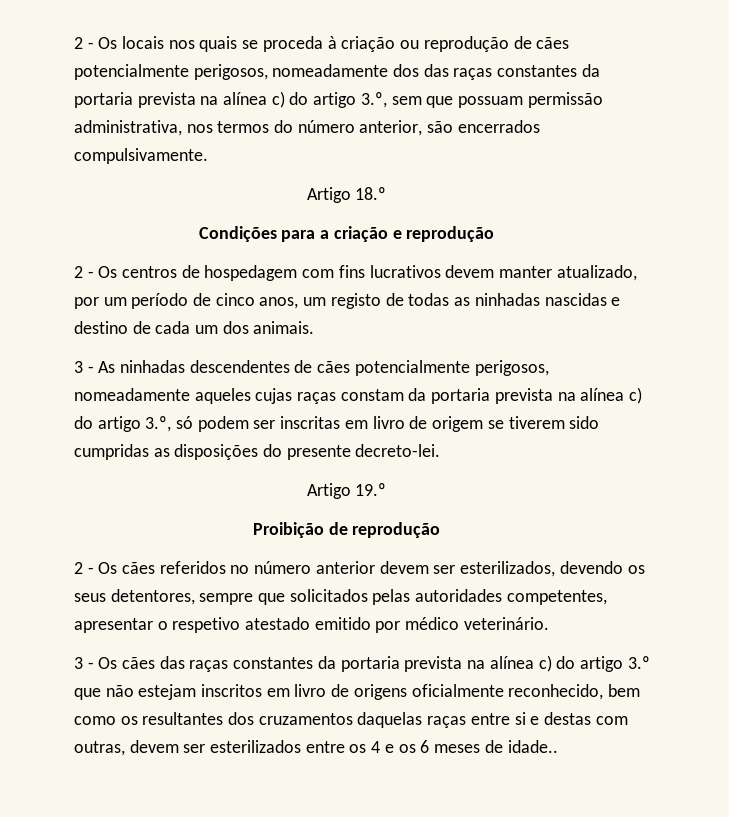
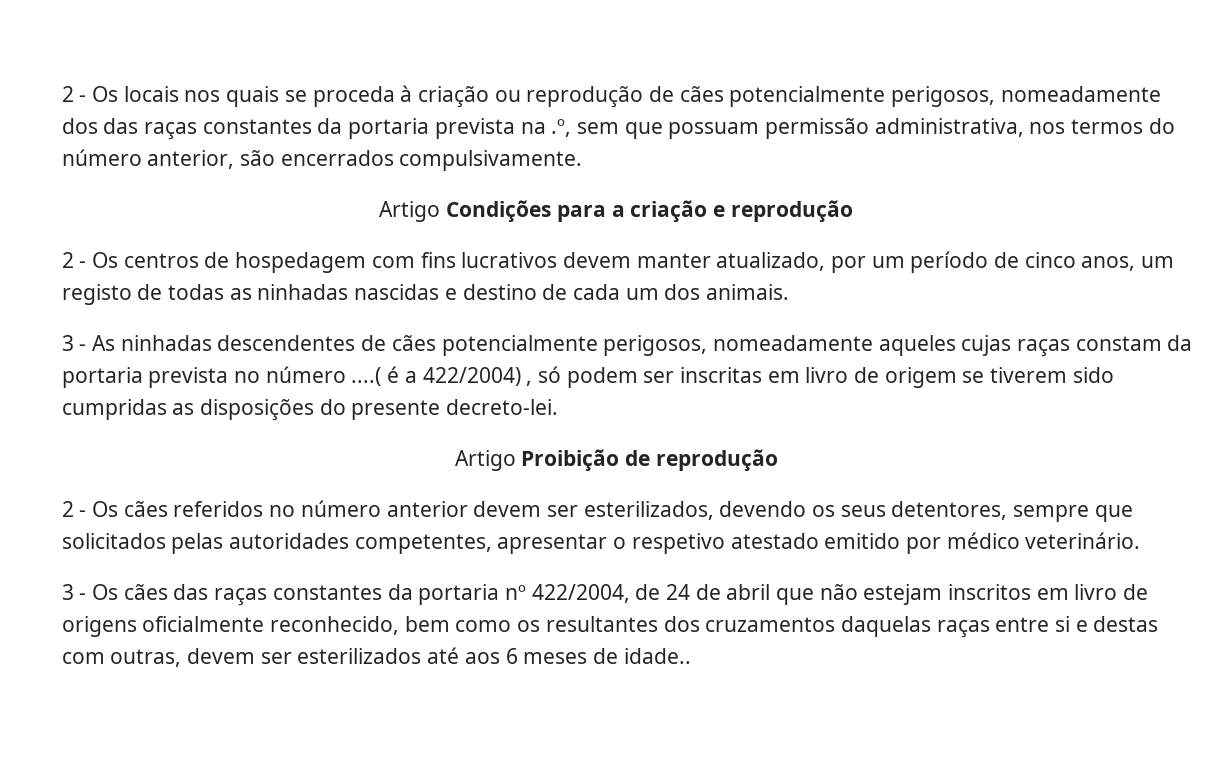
[223,91,387,108] alínea c) do artigo 3.º, -> [551,119,572,137] .º,
[355,187,387,200] 18.º // -> (441, 211) none
[557,387,643,404] [73,416,172,432] na alínea c) do artigo 3.º, -> [234,366,533,386] no número ....( é a 422/2004) ,
[355,483,387,496] 19.º // -> (516, 460) none
[404,655,650,672] prevista na alínea c) do artigo 3.º -> [504,584,771,603] nº 422/2004, de 24 de abril
[305,741,416,753] entre os 4 e os -> [427,647,500,664] até aos

